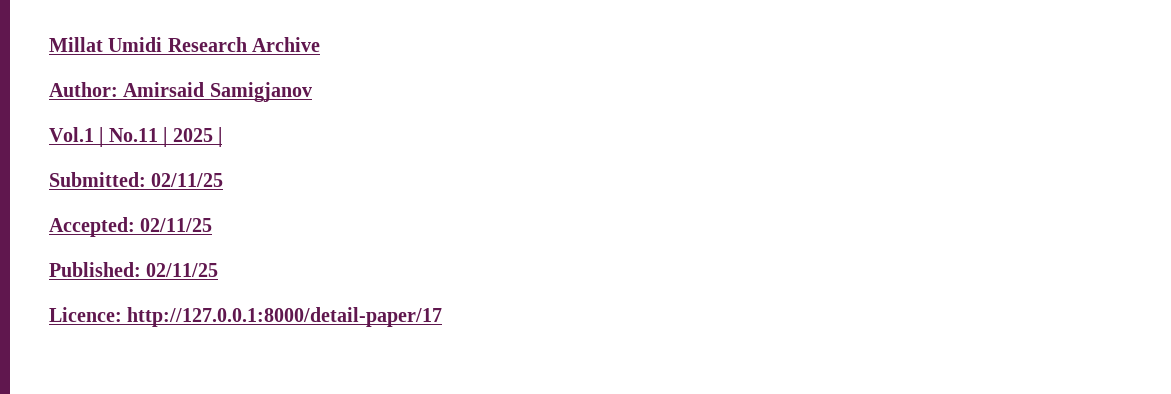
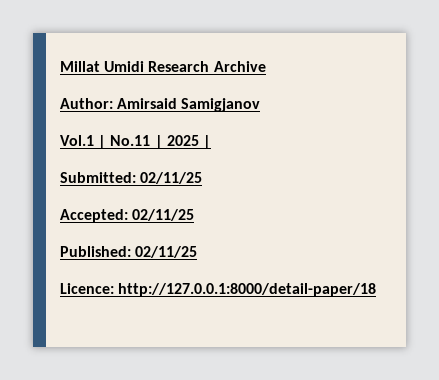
[127,307,443,327] http://127.0.0.1:8000/detail-paper/17 -> [118,283,377,297] http://127.0.0.1:8000/detail-paper/18

